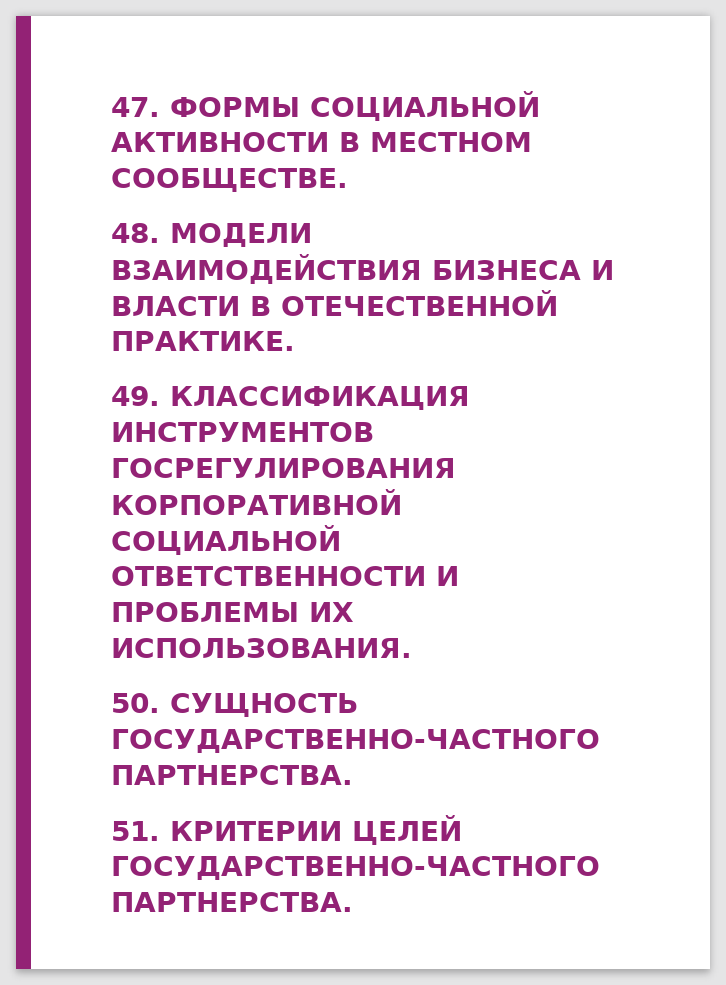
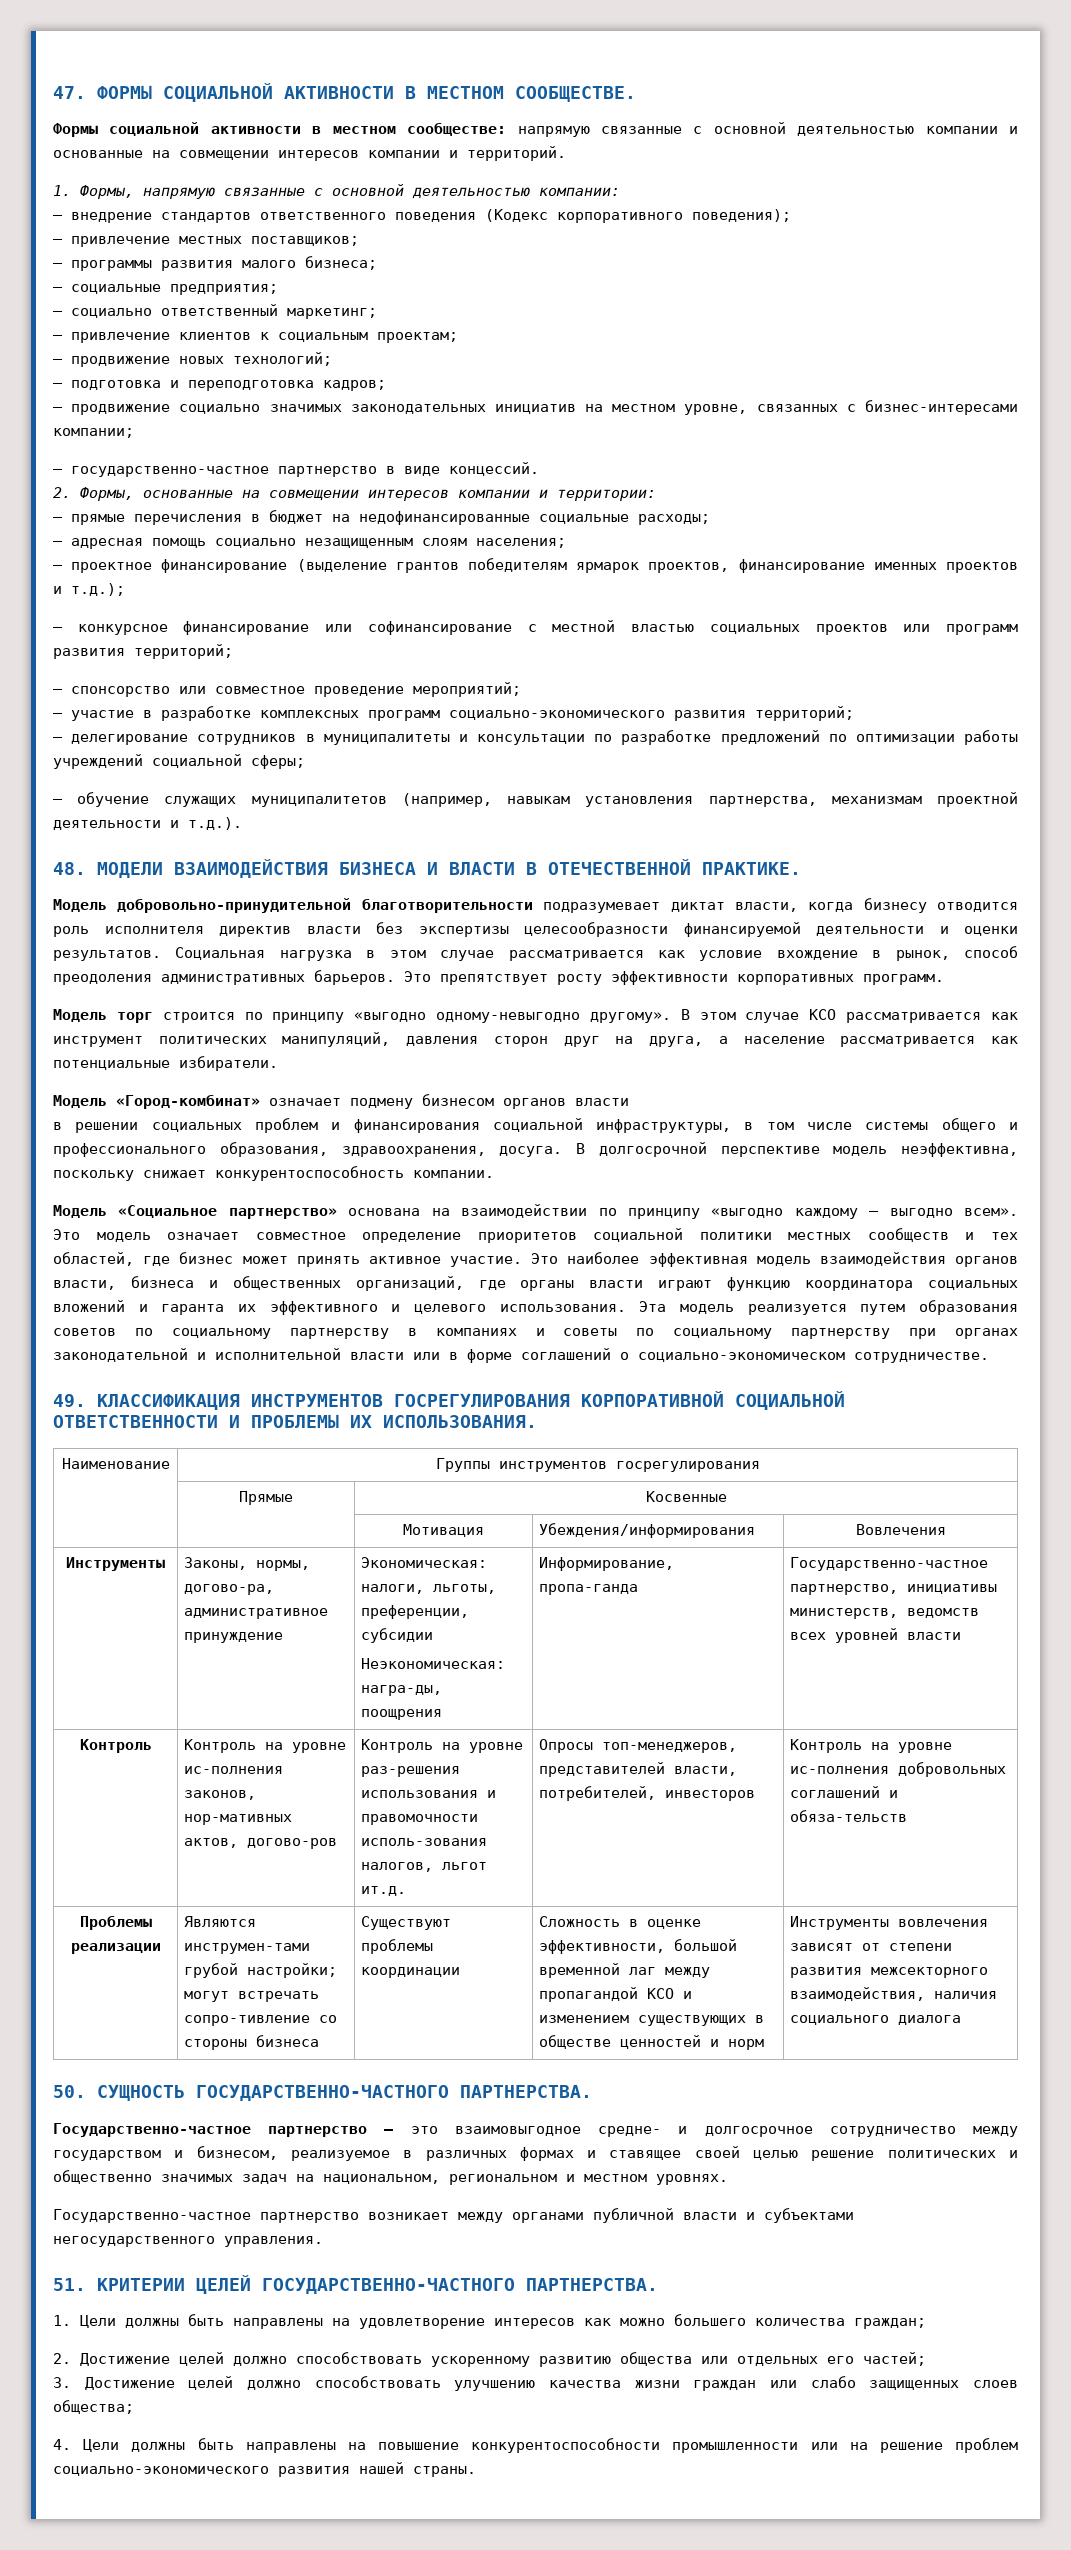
(348, 180) none -> [53,122,1018,137] [53,146,566,161] [53,184,620,199] [53,209,791,223] [53,236,359,247] [53,256,377,271] [53,284,278,295] [53,304,377,319] [53,332,458,343] [53,352,332,367] [53,380,386,391] [53,400,1018,415] [53,428,134,438] [53,462,539,477] [53,487,656,501] [53,510,710,525] [53,538,566,549] [53,558,1019,573] [53,583,125,596] [53,620,1019,635] [53,644,233,659] [53,682,521,697] [53,706,854,721] [53,730,1018,745] [53,754,305,769] [53,792,1018,807] [53,817,242,830] // Формы социальной активности в местном сообществе: напрямую связанные с основной деятельностью компании и основанные на совмещении интересов компании и территорий. // 1. Формы, напрямую связанные с основной деятельностью компании: // – внедрение стандартов ответственного поведения (Кодекс корпоративного поведения); // – привлечение местных поставщиков; // – программы развития малого бизнеса; // – социальные предприятия; // – социально ответственный маркетинг; // – привлечение клиентов к социальным проектам; // – продвижение новых технологий; // – подготовка и переподготовка кадров; // – продвижение социально значимых законодательных инициатив на местном уровне, связанных с бизнес-интересами компании; // – государственно-частное партнерство в виде концессий. // 2. Формы, основанные на совмещении интересов компании и территории: // – прямые перечисления в бюджет на недофинансированные социальные расходы; // – адресная помощь социально незащищенным слоям населения; // – проектное финансирование (выделение грантов победителям ярмарок проектов, финансирование именных проектов и т.д.); // – конкурсное финансирование или софинансирование с местной властью социальных проектов или программ развития территорий; // – спонсорство или совместное проведение мероприятий; // – участие в разработке комплексных программ социально-экономического развития территорий; // – делегирование сотрудников в муниципалитеты и консультации по разработке предложений по оптимизации работы учреждений социальной сферы; // – обучение служащих муниципалитетов (например, навыкам установления партнерства, механизмам проектной деятельности и т.д.).
(295, 341) none -> [53,898,1018,913] [53,922,1018,937] [53,946,1018,961] [53,970,944,985] [53,1009,1018,1023] [53,1032,1019,1047] [53,1056,278,1071] [53,1094,629,1109] [53,1118,1018,1133] [53,1142,1018,1157] [53,1166,494,1181] [53,1204,1018,1219] [53,1228,1018,1243] [53,1252,1018,1267] [53,1276,1018,1291] [53,1300,1018,1315] [53,1328,1018,1339] [53,1348,989,1363] // Модель добровольно-принудительной благотворительности подразумевает диктат власти, когда бизнесу отводится роль исполнителя директив власти без экспертизы целесообразности финансируемой деятельности и оценки результатов. Социальная нагрузка в этом случае рассматривается как условие вхождение в рынок, способ преодоления административных барьеров. Это препятствует росту эффективности корпоративных программ. // Модель торг строится по принципу «выгодно одному-невыгодно другому». В этом случае КСО рассматривается как инструмент политических манипуляций, давления сторон друг на друга, а население рассматривается как потенциальные избиратели. // Модель «Город-комбинат» означает подмену бизнесом органов власти // в решении социальных проблем и финансирования социальной инфраструктуры, в том числе системы общего и профессионального образования, здравоохранения, досуга. В долгосрочной перспективе модель неэффективна, поскольку снижает конкурентоспособность компании. // Модель «Социальное партнерство» основана на взаимодействии по принципу «выгодно каждому – выгодно всем». Это модель означает совместное определение приоритетов социальной политики местных сообществ и тех областей, где бизнес может принять активное участие. Это наиболее эффективная модель взаимодействия органов власти, бизнеса и общественных организаций, где органы власти играют функцию координатора социальных вложений и гаранта их эффективного и целевого использования. Эта модель реализуется путем образования советов по социальному партнерству в компаниях и советы по социальному партнерству при органах законодательной и исполнительной власти или в форме соглашений о социально-экономическом сотрудничестве.
[111,693,358,717] [111,729,600,753] [111,765,353,785] // 50. СУЩНОСТЬ ГОСУДАРСТВЕННО-ЧАСТНОГО ПАРТНЕРСТВА. -> [61,1458,170,1469] [435,1458,760,1472] [239,1491,293,1505] [645,1491,727,1502] [403,1524,484,1537] [538,1523,755,1538] [855,1524,946,1535] [66,1557,165,1571] [183,1557,310,1571] [183,1584,274,1595] [183,1608,328,1619] [183,1632,283,1643] [360,1557,487,1568] [360,1584,496,1594] [360,1605,469,1619] [360,1628,433,1643] [360,1658,505,1669] [360,1685,442,1696] [360,1709,442,1720] [538,1557,674,1571] [538,1584,638,1595] [789,1557,988,1571] [789,1584,997,1595] [789,1608,979,1619] [789,1628,961,1643] [79,1739,152,1753] [183,1739,346,1753] [183,1766,283,1774] [183,1790,256,1800] [183,1814,292,1825] [183,1838,337,1849] [360,1739,523,1753] [360,1766,460,1777] [360,1790,496,1798] [360,1814,478,1825] [360,1838,487,1846] [360,1862,487,1872] [360,1886,406,1896] [538,1739,737,1753] [538,1762,737,1777] [538,1786,755,1801] [789,1739,952,1753] [789,1762,1006,1777] [789,1786,898,1798] [789,1810,907,1822] [79,1915,152,1930] [70,1943,161,1954] [183,1916,256,1927] [183,1943,310,1954] [183,1963,337,1978] [183,1991,319,2002] [183,2015,337,2026] [183,2035,319,2050] [360,1916,451,1930] [360,1939,433,1954] [360,1967,460,1978] [538,1916,701,1929] [538,1939,737,1954] [538,1963,710,1978] [538,1987,692,2002] [538,2015,764,2026] [538,2035,764,2050] [789,1916,988,1930] [789,1943,952,1951] [789,1967,988,1978] [789,1987,997,2001] [789,2015,961,2025] [53,2084,592,2101] [53,2123,1018,2137] [53,2146,1018,2161] [53,2170,728,2185] [53,2208,854,2223] [53,2236,323,2247] // Наименование | Группы инструментов госрегулирования // | Прямые | Косвенные // | | Мотивация | Убеждения/информирования | Вовлечения // Инструменты | Законы, нормы, догово-ра, административное принуждение | Экономическая: налоги, льготы, преференции, субсидии // Неэкономическая: награ-ды, поощрения | Информирование, пропа-ганда | Государственно-частное партнерство, инициативы министерств, ведомств всех уровней власти // Контроль | Контроль на уровне ис-полнения законов, нор-мативных актов, догово-ров | Контроль на уровне раз-решения использования и правомочности исполь-зования налогов, льгот ит.д. | Опросы топ-менеджеров, представителей власти, потребителей, инвесторов | Контроль на уровне ис-полнения добровольных соглашений и обяза-тельств // Проблемы реализации | Являются инструмен-тами грубой настройки; могут встречать сопро-тивление со стороны бизнеса | Существуют проблемы координации | Сложность в оценке эффективности, большой временной лаг между пропагандой КСО и изменением существующих в обществе ценностей и норм | Инструменты вовлечения зависят от степени развития межсекторного взаимодействия, наличия социального диалога // 50. СУЩНОСТЬ ГОСУДАРСТВЕННО-ЧАСТНОГО ПАРТНЕРСТВА. // Государственно-частное партнерство – это взаимовыгодное средне- и долгосрочное сотрудничество между государством и бизнесом, реализуемое в различных формах и ставящее своей целью решение политических и общественно значимых задач на национальном, региональном и местном уровнях. // Государственно-частное партнерство возникает между органами публичной власти и субъектами негосударственного управления.
(353, 902) none -> [53,2314,926,2329] [53,2352,926,2367] [53,2376,1018,2391] [53,2400,134,2414] [53,2438,1018,2453] [53,2462,476,2477] // 1. Цели должны быть направлены на удовлетворение интересов как можно большего количества граждан; // 2. Достижение целей должно способствовать ускоренному развитию общества или отдельных его частей; // 3. Достижение целей должно способствовать улучшению качества жизни граждан или слабо защищенных слоев общества; // 4. Цели должны быть направлены на повышение конкурентоспособности промышленности или на решение проблем социально-экономического развития нашей страны.

